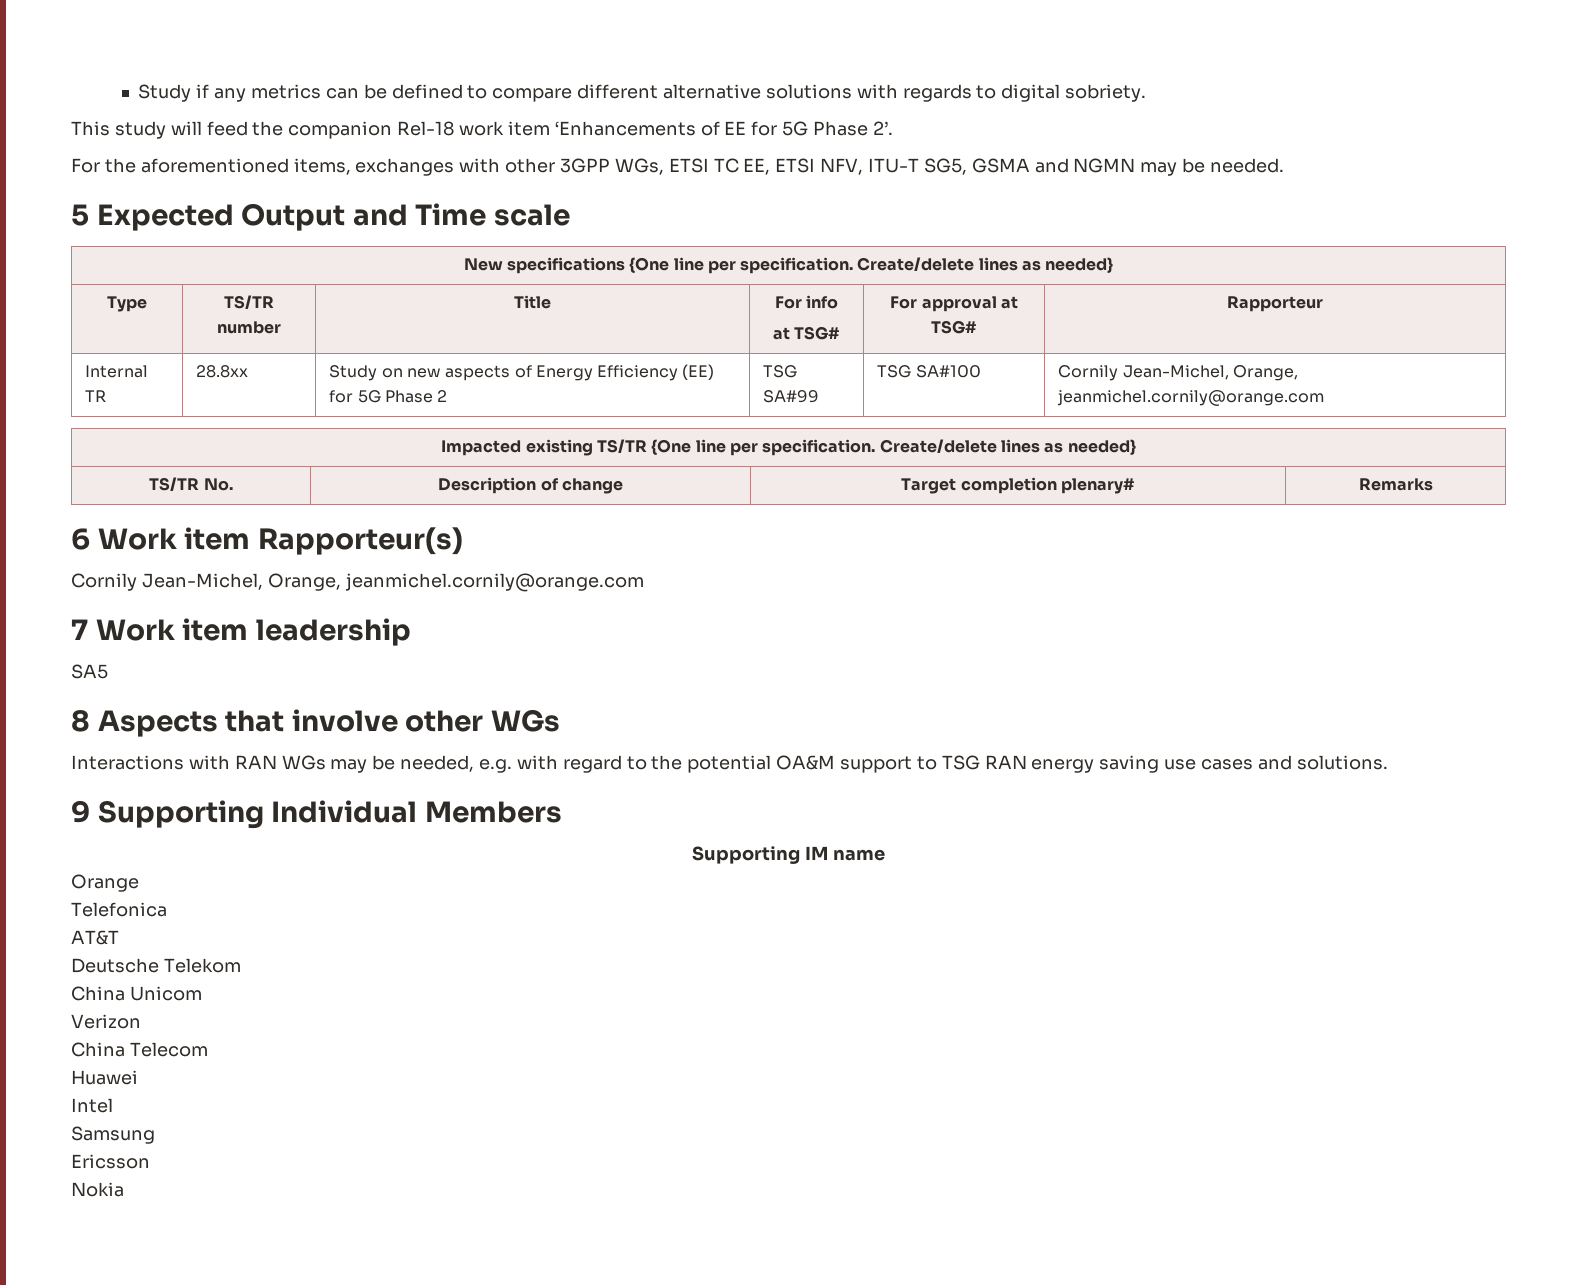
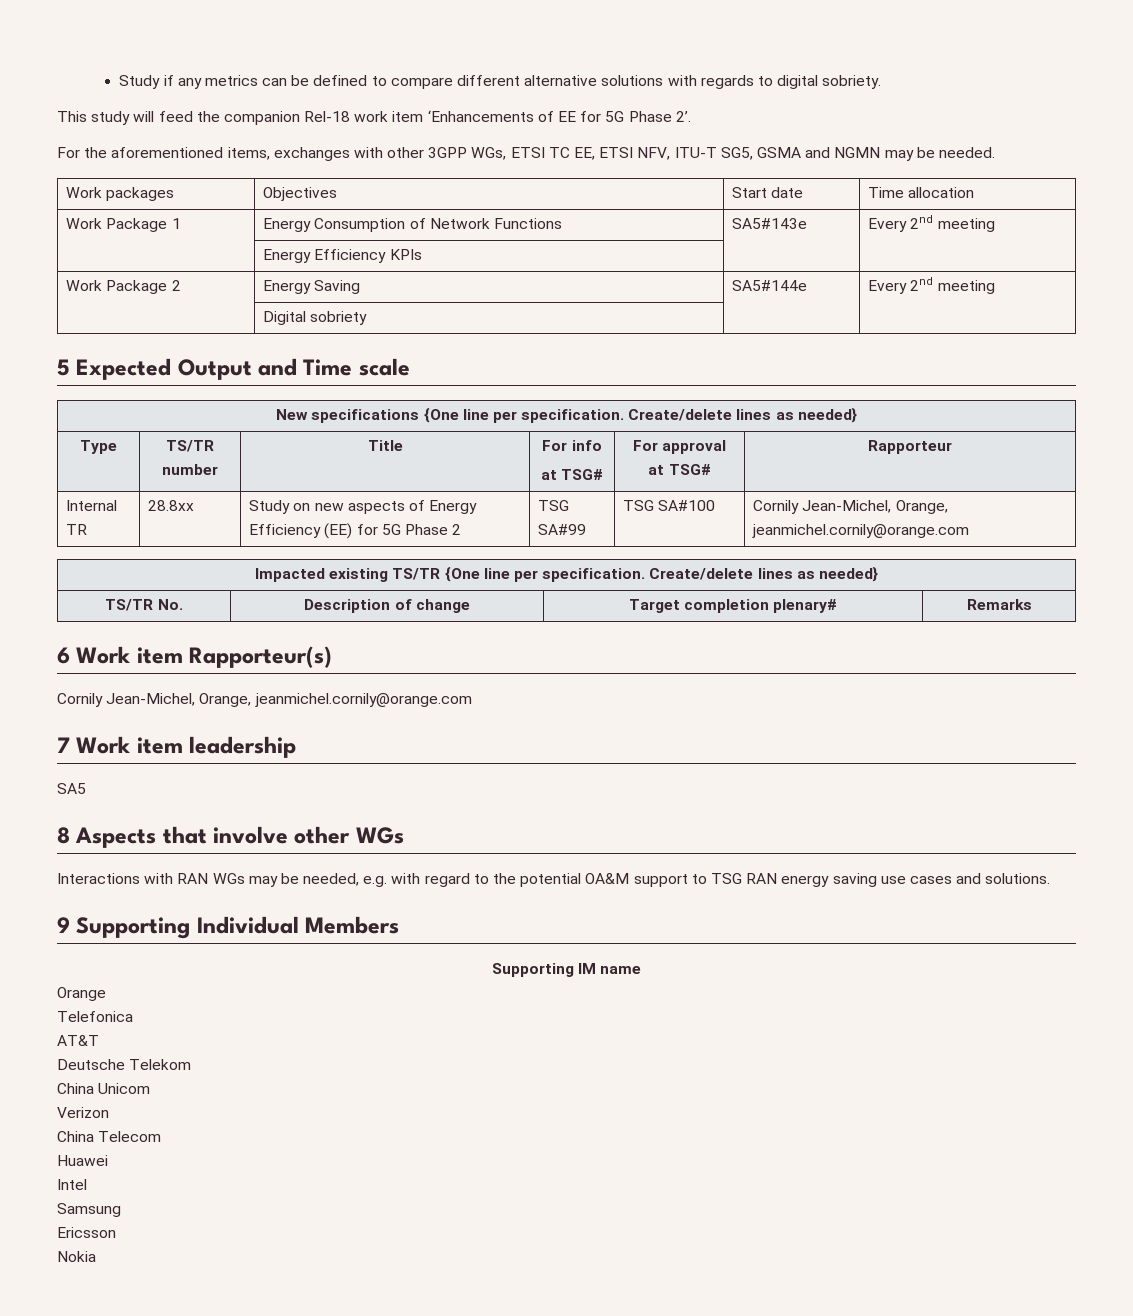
(1285, 165) none -> [66,187,175,201] [263,187,338,201] [732,187,804,198] [868,187,975,198] [66,218,181,232] [263,218,563,232] [732,218,808,229] [868,215,995,232] [263,249,422,263] [66,280,181,294] [263,280,361,294] [732,280,808,291] [868,277,995,294] [263,311,368,325] // Work packages | Objectives | Start date | Time allocation // Work Package 1 | Energy Consumption of Network Functions | SA5#143e | Every 2nd meeting // | Energy Efficiency KPIs | | // Work Package 2 | Energy Saving | SA5#144e | Every 2nd meeting // | Digital sobriety | |

